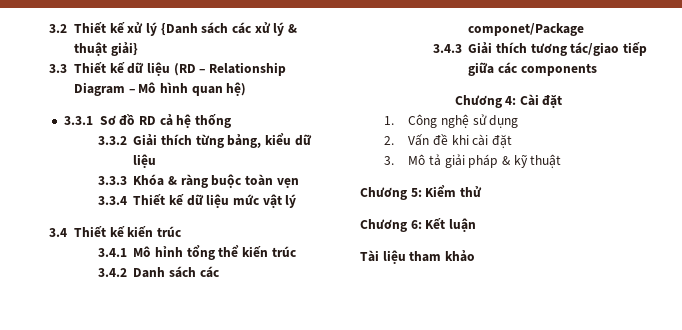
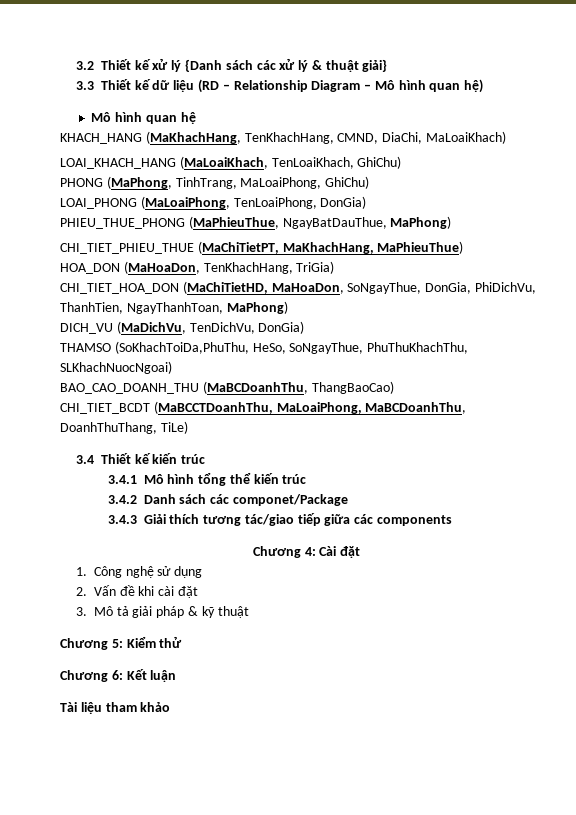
[64,114,232,128] [97,133,312,148] [133,154,157,168] [97,174,299,188] [97,194,297,208] 3.3.1 Sơ đồ RD cả hệ thống // 3.3.2 Giải thích từng bảng, kiểu dữ liệu // 3.3.3 Khóa & ràng buộc toàn vẹn // 3.3.4 Thiết kế dữ liệu mức vật lý -> [91,112,196,124] [60,131,506,144] [60,156,402,169] [60,176,370,189] [60,196,367,209] [60,216,452,229] [60,241,464,254] [60,261,335,274] [60,281,536,294] [60,301,288,314] [60,321,305,334] [60,341,469,354] [60,361,172,374] [60,381,394,394] [60,401,467,414] [60,421,188,434] Mô hình quan hệ // KHACH_HANG (MaKhachHang, TenKhachHang, CMND, DiaChi, MaLoaiKhach) // LOAI_KHACH_HANG (MaLoaiKhach, TenLoaiKhach, GhiChu) // PHONG (MaPhong, TinhTrang, MaLoaiPhong, GhiChu) // LOAI_PHONG (MaLoaiPhong, TenLoaiPhong, DonGia) // PHIEU_THUE_PHONG (MaPhieuThue, NgayBatDauThue, MaPhong) // CHI_TIET_PHIEU_THUE (MaChiTietPT, MaKhachHang, MaPhieuThue) // HOA_DON (MaHoaDon, TenKhachHang, TriGia) // CHI_TIET_HOA_DON (MaChiTietHD, MaHoaDon, SoNgayThue, DonGia, PhiDichVu, ThanhTien, NgayThanhToan, MaPhong) // DICH_VU (MaDichVu, TenDichVu, DonGia) // THAMSO (SoKhachToiDa,PhuThu, HeSo, SoNgayThue, PhuThuKhachThu, SLKhachNuocNgoai) // BAO_CAO_DOANH_THU (MaBCDoanhThu, ThangBaoCao) // CHI_TIET_BCDT (MaBCCTDoanhThu, MaLoaiPhong, MaBCDoanhThu, DoanhThuThang, TiLe)
[155,246,184,257] hỉnh -> [167,474,195,484] hình

